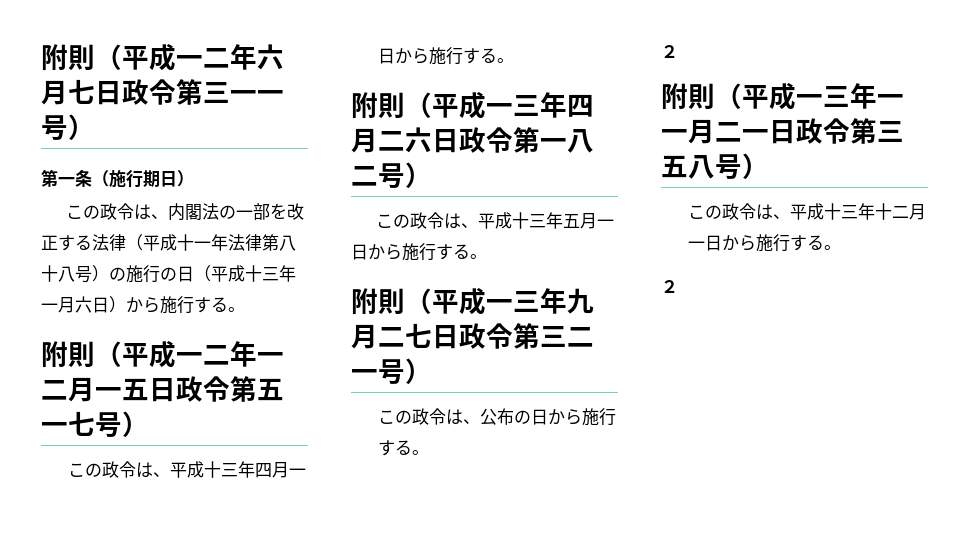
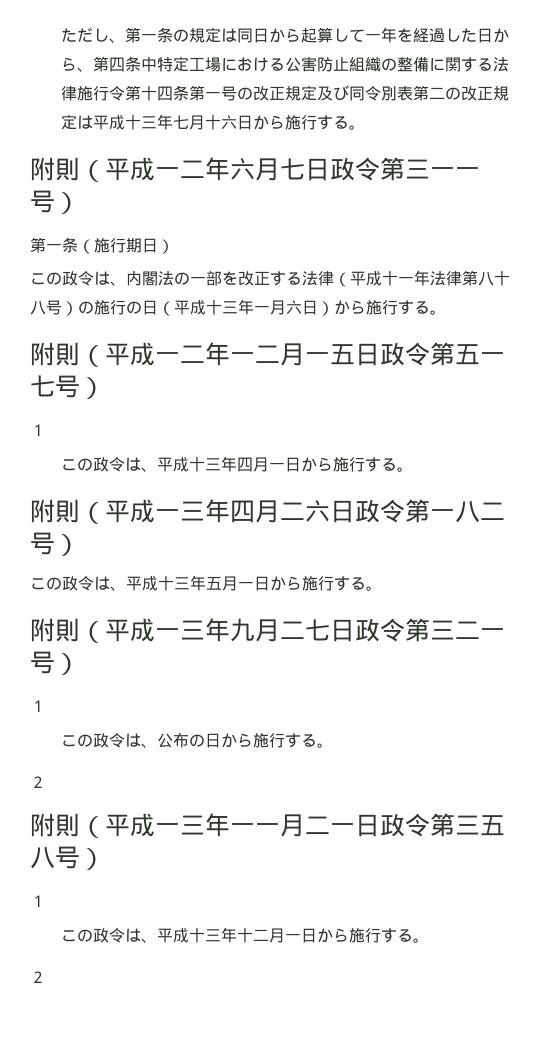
(41, 57) none -> [61,27,510,43] [61,56,510,72] [61,85,510,101] [61,114,366,130] ただし、第一条の規定は同日から起算して一年を経過した日から、第四条中特定工場における公害防止組織の整備に関する法律施行令第十四条第一号の改正規定及び同令別表第二の改正規定は平成十三年七月十六日から施行する。 //
(149, 424) none -> [30,424,46,436] // １
(432, 371) none -> [30,700,46,712] // １
(769, 166) none -> [30,895,46,907] // １

